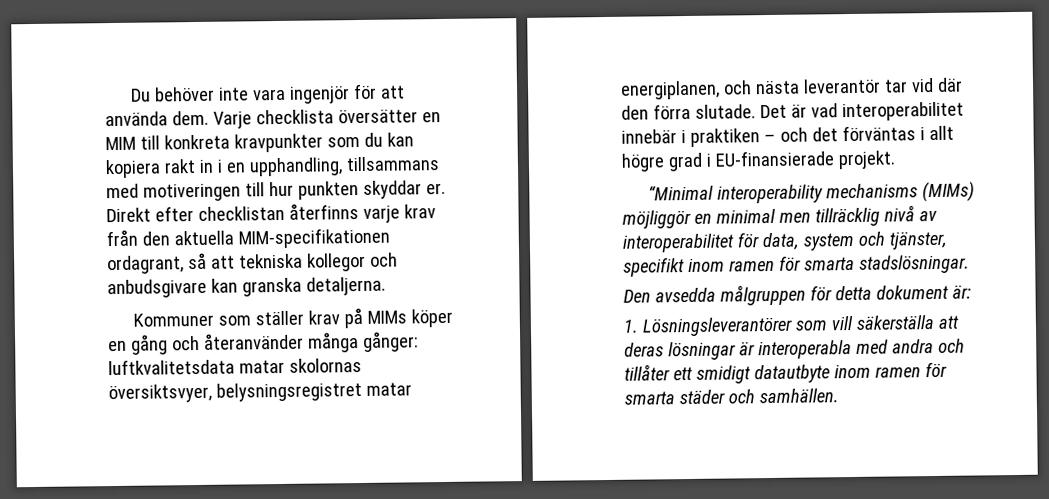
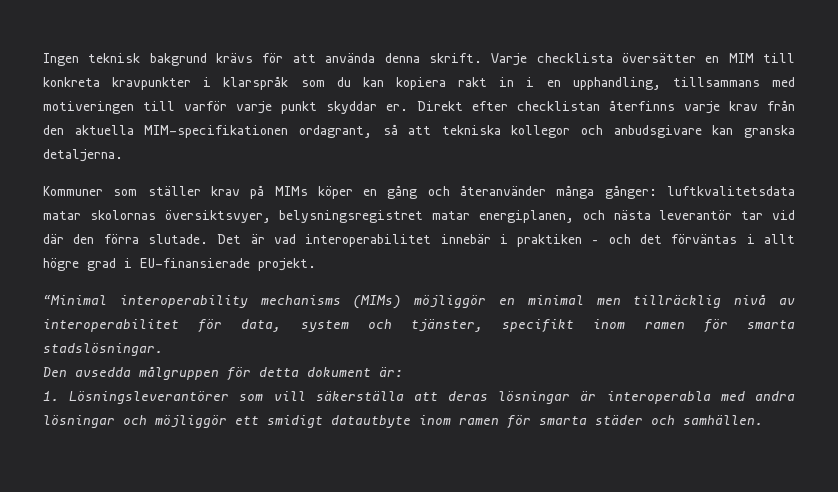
[131,86,351,104] Du behöver inte vara ingenjör -> [43,53,254,66] Ingen teknisk bakgrund krävs
[171,110,209,126] dem. -> [384,53,482,63] denna skrift.
(323, 143) none -> [203,76,289,90] i klarspråk
[268,181,359,200] hur punkten -> [184,101,317,114] varför varje punkt
[937,338,965,353] [624,364,670,381] och tillåter -> [43,415,227,428] lösningar och möjliggör

